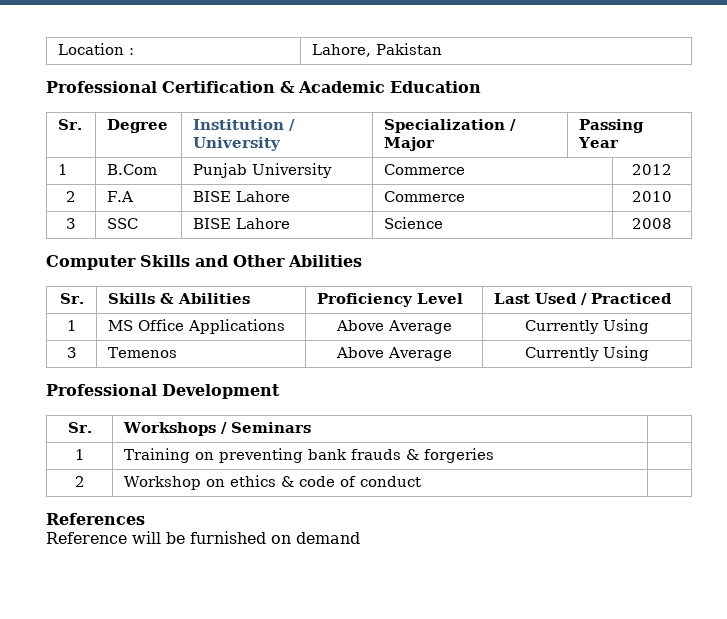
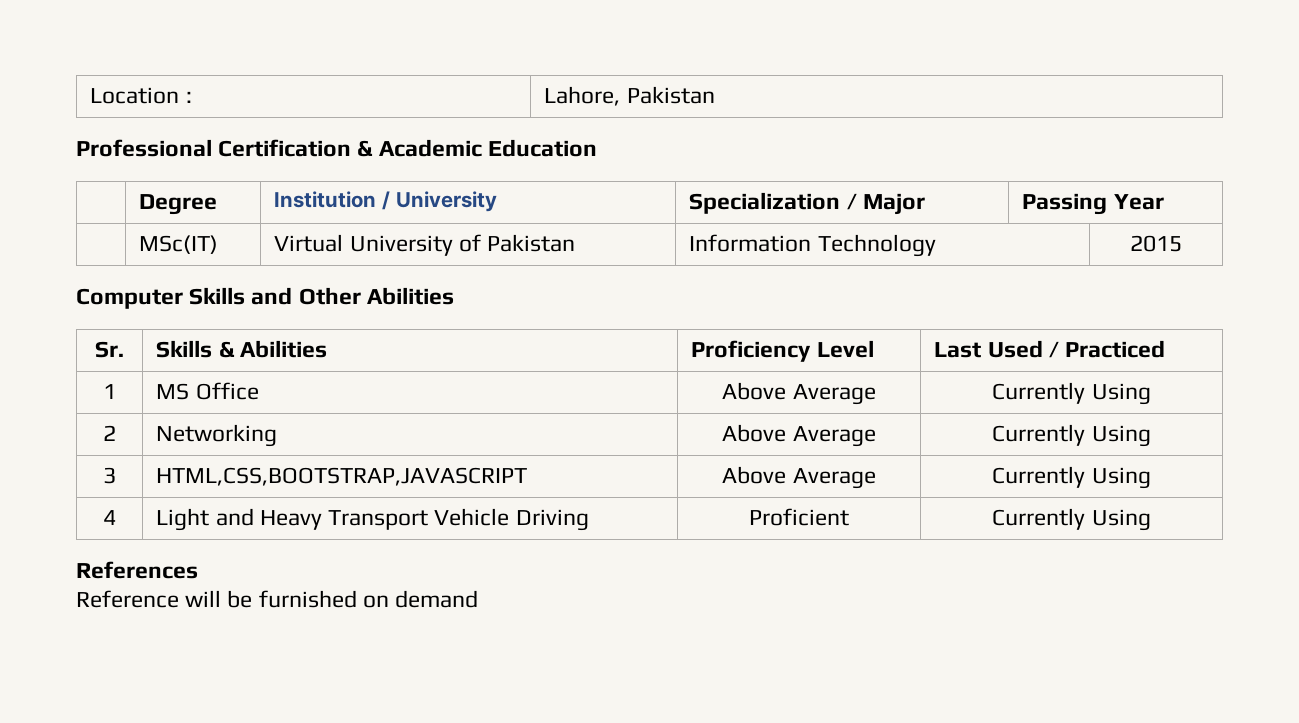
[58,119,83,130] Sr. -> (597, 148) none
[58,164,69,175] [107,164,158,175] [193,163,333,178] [384,164,466,175] [632,164,672,175] [66,191,76,202] [107,191,134,202] [193,191,291,202] [384,191,466,202] [632,191,672,202] [66,218,76,229] [107,218,139,229] [193,218,291,229] [384,217,444,229] [632,218,672,229] 1 | B.Com | Punjab University | Commerce | 2012 // 2 | F.A | BISE Lahore | Commerce | 2010 // 3 | SSC | BISE Lahore | Science | 2008 -> [139,235,219,254] [274,234,576,256] [689,234,936,257] [1130,235,1182,252] | MSc(IT) | Virtual University of Pakistan | Information Technology | 2015
[188,319,286,334] Applications -> [722,382,876,405] [992,382,1151,405] [103,425,116,441] [156,424,278,447] | Above Average | Currently Using // 2 | Networking
[108,347,178,358] [335,347,452,361] [525,346,649,361] [46,384,280,399] [67,422,92,433] [123,422,312,436] [74,449,85,460] [124,448,495,463] [74,476,85,487] [124,475,422,490] Temenos | Above Average | Currently Using // Professional Development // Sr. | Workshops / Seminars | // 1 | Training on preventing bank frauds & forgeries | // 2 | Workshop on ethics & code of conduct | -> [156,467,528,486] [722,466,876,489] [992,466,1151,489] [103,510,116,525] [156,508,589,531] [749,508,849,526] [992,508,1151,531] HTML,CSS,BOOTSTRAP,JAVASCRIPT | Above Average | Currently Using // 4 | Light and Heavy Transport Vehicle Driving | Proficient | Currently Using

